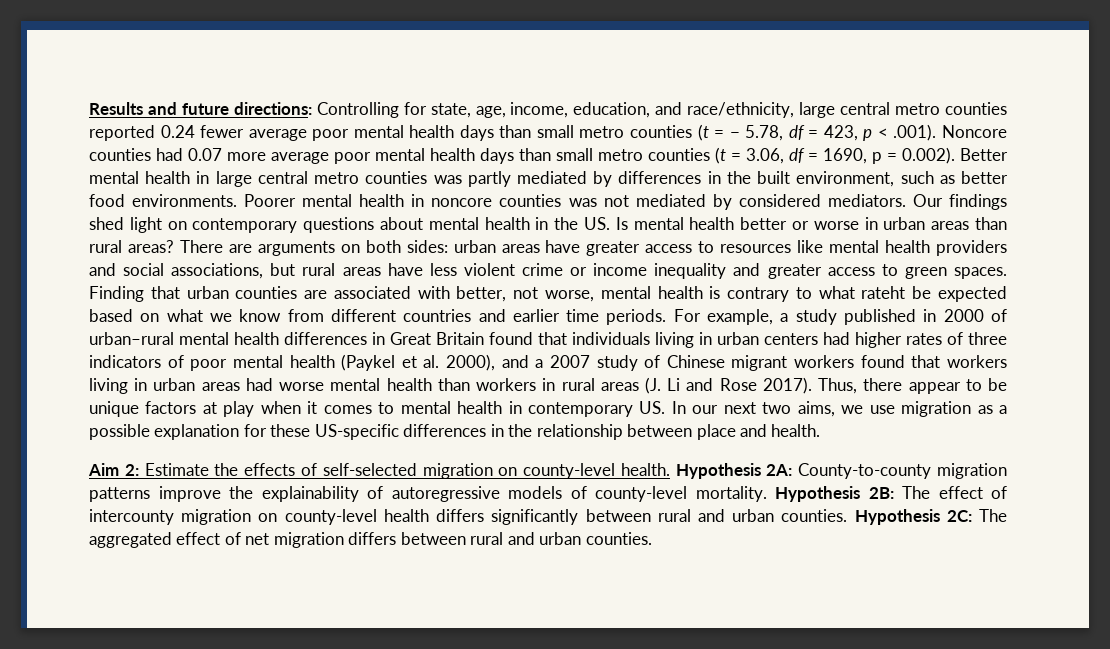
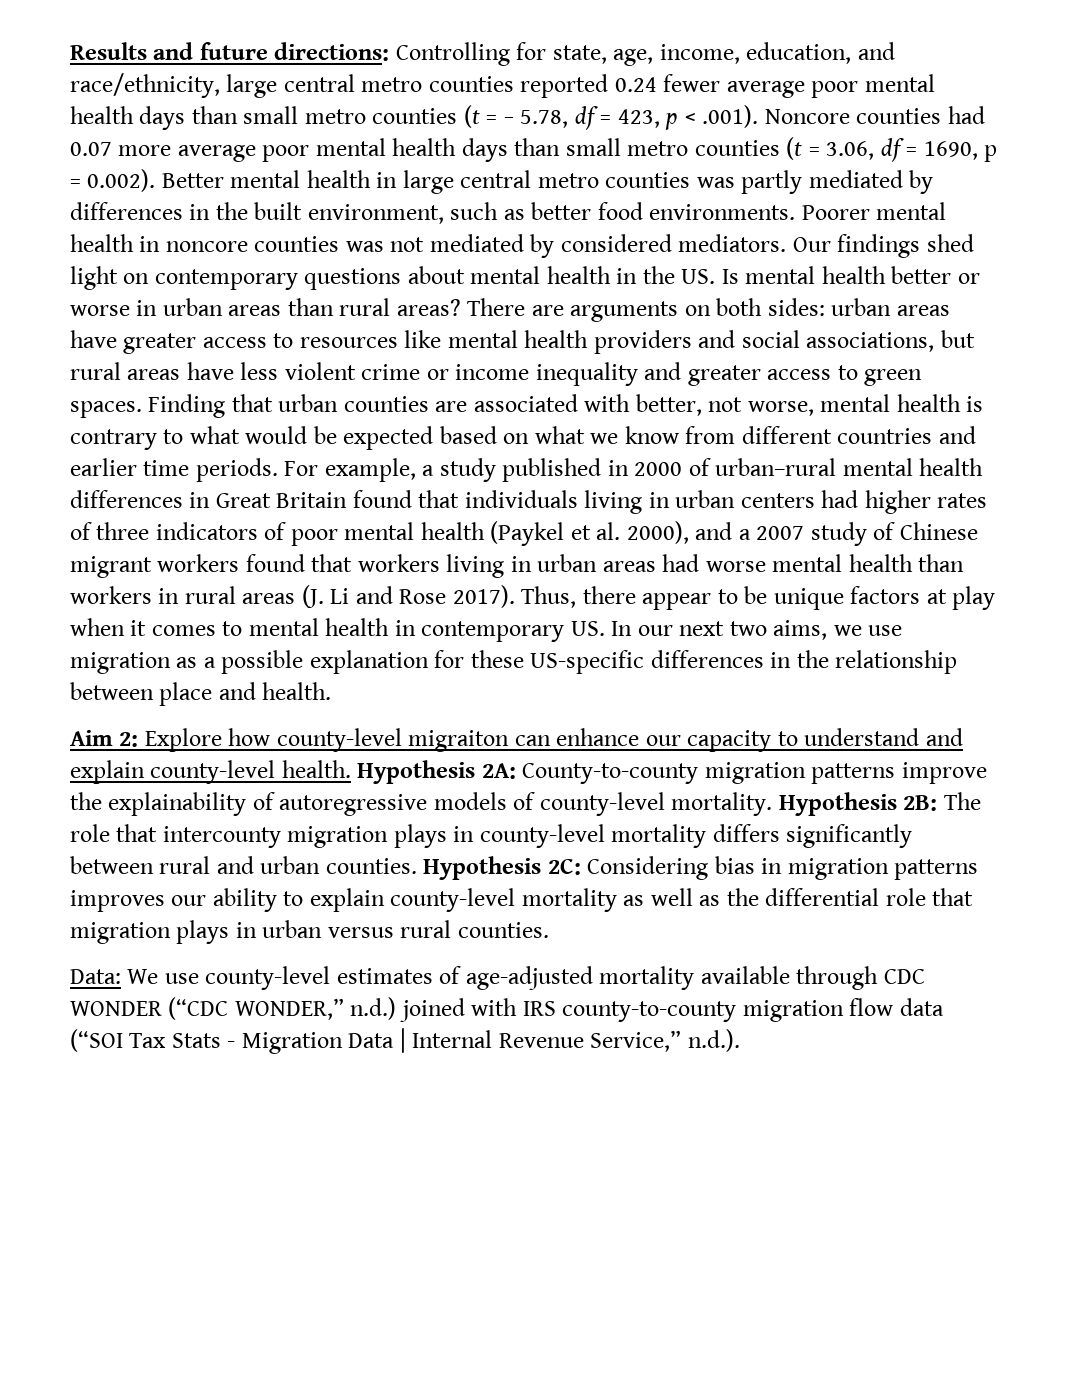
[861,286,906,299] rateht -> [245,426,308,444] would
[144,463,518,479] Estimate the effects of self-selected migration on -> [144,728,963,752] [70,760,145,784] Explore how county-level migraiton can enhance our capacity to understand and explain
[938,486,1007,499] [89,509,429,525] effect of intercounty migration on county-level health -> [70,824,707,848] role that intercounty migration plays in county-level mortality
[978,509,1007,522] [89,532,652,548] The aggregated effect of net migration differs between rural and urban counties. -> [587,856,979,880] [70,888,974,912] [70,920,549,944] [70,966,925,990] [70,997,944,1022] [70,1028,740,1054] Considering bias in migration patterns improves our ability to explain county-level mortality as well as the differential role that migration plays in urban versus rural counties. // Data: We use county-level estimates of age-adjusted mortality available through CDC WONDER (“CDC WONDER,” n.d.) joined with IRS county-to-county migration flow data (“SOI Tax Stats - Migration Data | Internal Revenue Service,” n.d.).

